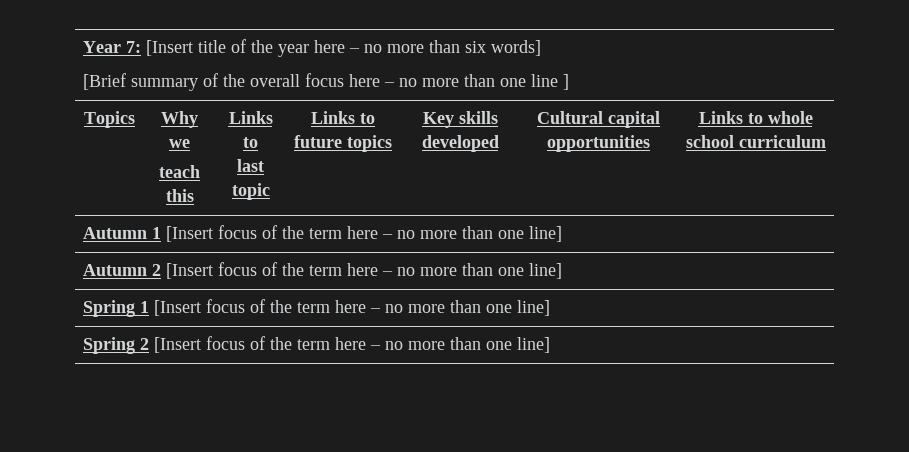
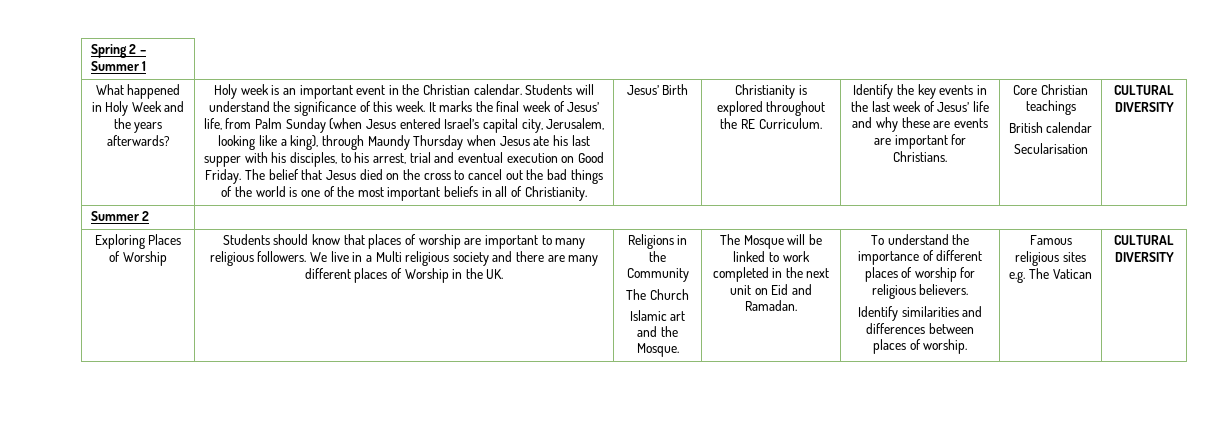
[83,39,542,57] [83,73,570,91] [84,111,135,128] [161,111,198,128] [169,139,190,148] [159,165,200,178] [165,189,194,202] [228,111,273,124] [243,137,258,148] [237,159,264,172] [231,183,270,200] [311,111,375,124] [294,135,392,152] [422,111,498,128] [421,135,499,152] [537,111,660,128] [547,135,650,152] [698,111,813,124] [685,135,826,148] [83,225,563,242] [83,262,563,279] [83,299,551,317] [83,336,551,354] Year 7: [Insert title of the year here – no more than six words] // [Brief summary of the overall focus here – no more than one line ] // Topics | Why we // teach this | Links to // last topic | Links to future topics | Key skills developed | Cultural capital opportunities | Links to whole school curriculum // Autumn 1 [Insert focus of the term here – no more than one line] // Autumn 2 [Insert focus of the term here – no more than one line] // Spring 1 [Insert focus of the term here – no more than one line] // Spring 2 [Insert focus of the term here – no more than one line] -> [90,44,146,58] [90,61,147,71] [95,84,181,99] [91,101,185,116] [113,118,163,133] [106,135,170,146] [213,84,595,99] [208,101,600,116] [203,118,605,133] [218,135,590,150] [204,152,604,167] [205,169,603,184] [221,186,587,201] [626,84,689,95] [735,84,807,99] [716,101,826,116] [720,118,822,129] [853,84,987,99] [850,101,990,112] [852,117,988,132] [873,134,967,149] [893,151,947,162] [1013,84,1088,95] [1025,100,1076,115] [1008,122,1093,133] [1013,143,1088,154] [1114,85,1175,95] [1114,102,1174,112] [90,211,150,221] [94,234,182,249] [109,251,167,266] [222,234,586,249] [209,251,599,266] [304,268,504,283] [627,234,688,249] [649,251,666,262] [626,268,689,282] [626,289,689,300] [629,310,686,321] [637,326,678,337] [636,343,679,357] [720,234,822,249] [733,251,810,262] [712,267,830,282] [730,284,812,295] [745,300,797,311] [870,234,970,245] [857,250,983,265] [864,267,976,282] [871,284,969,299] [857,306,983,321] [866,323,974,334] [872,339,968,354] [1029,235,1072,245] [1015,251,1086,266] [1009,268,1092,283] [1114,235,1175,245] [1114,252,1174,262] Spring 2 – Summer 1 // What happened in Holy Week and the years afterwards? | Holy week is an important event in the Christian calendar. Students will understand the significance of this week. It marks the final week of Jesus’ life, from Palm Sunday (when Jesus entered Israel’s capital city, Jerusalem, looking like a king), through Maundy Thursday when Jesus ate his last supper with his disciples, to his arrest, trial and eventual execution on Good Friday. The belief that Jesus died on the cross to cancel out the bad things of the world is one of the most important beliefs in all of Christianity. | Jesus’ Birth | Christianity is explored throughout the RE Curriculum. | Identify the key events in the last week of Jesus’ life and why these are events are important for Christians. | Core Christian teachings // British calendar // Secularisation | CULTURAL DIVERSITY // Summer 2 // Exploring Places of Worship | Students should know that places of worship are important to many religious followers. We live in a Multi religious society and there are many different places of Worship in the UK. | Religions in the Community // The Church // Islamic art and the Mosque. | The Mosque will be linked to work completed in the next unit on Eid and Ramadan. | To understand the importance of different places of worship for religious believers. // Identify similarities and differences between places of worship. | Famous religious sites e.g. The Vatican | CULTURAL DIVERSITY

